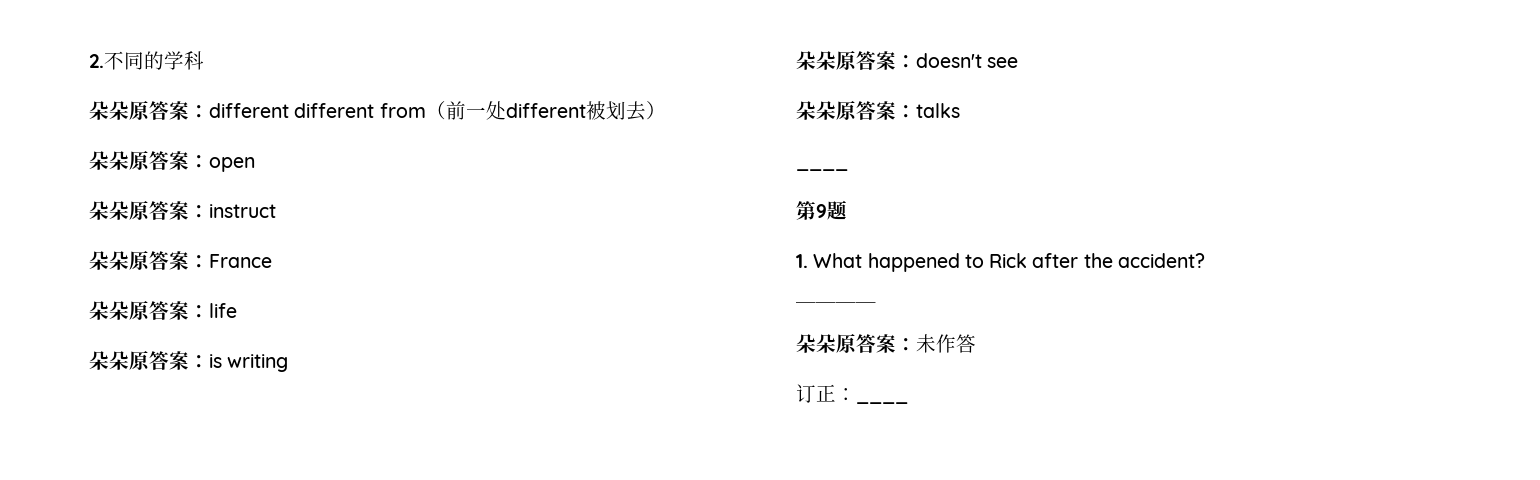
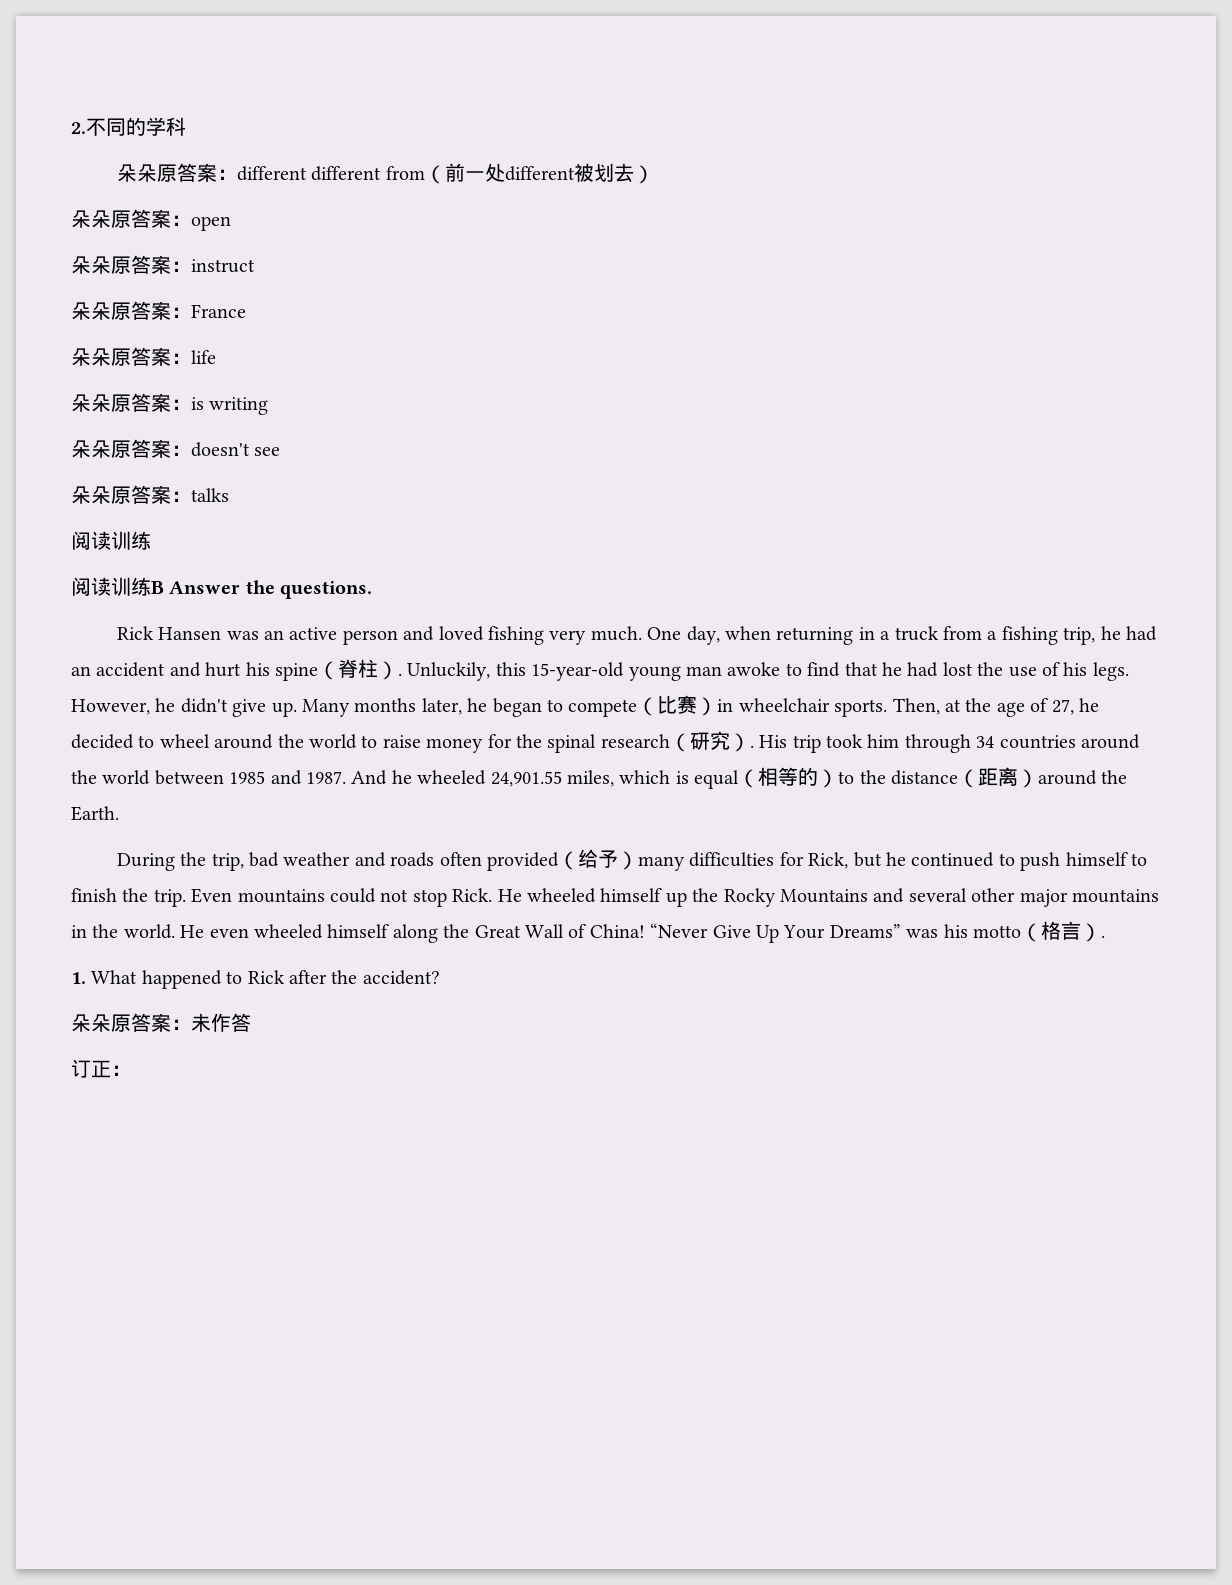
[796,168,848,171] [796,200,847,220] ____ // 第9题 -> [71,531,151,550] [71,577,373,599] [116,626,1158,645] [71,659,1129,681] [71,695,1099,717] [71,731,1140,753] [71,767,1128,789] [71,806,119,821] [116,849,1148,871] [71,888,1159,907] [71,921,1105,943] 阅读训练 // 阅读训练B Answer the questions. // Rick Hansen was an active person and loved fishing very much. One day, when returning in a truck from a fishing trip, he had an accident and hurt his spine（脊柱）. Unluckily, this 15-year-old young man awoke to find that he had lost the use of his legs. However, he didn't give up. Many months later, he began to compete（比赛）in wheelchair sports. Then, at the age of 27, he decided to wheel around the world to raise money for the spinal research（研究）. His trip took him through 34 countries around the world between 1985 and 1987. And he wheeled 24,901.55 miles, which is equal（相等的）to the distance（距离）around the Earth. // During the trip, bad weather and roads often provided（给予）many difficulties for Rick, but he continued to push himself to finish the trip. Even mountains could not stop Rick. He wheeled himself up the Rocky Mountains and several other major mountains in the world. He even wheeled himself along the Great Wall of China! “Never Give Up Your Dreams” was his motto（格言）.
[796,301,876,303] // ＿＿＿＿ -> (440, 977) none
[856,401,908,404] ____ -> (131, 1070) none

